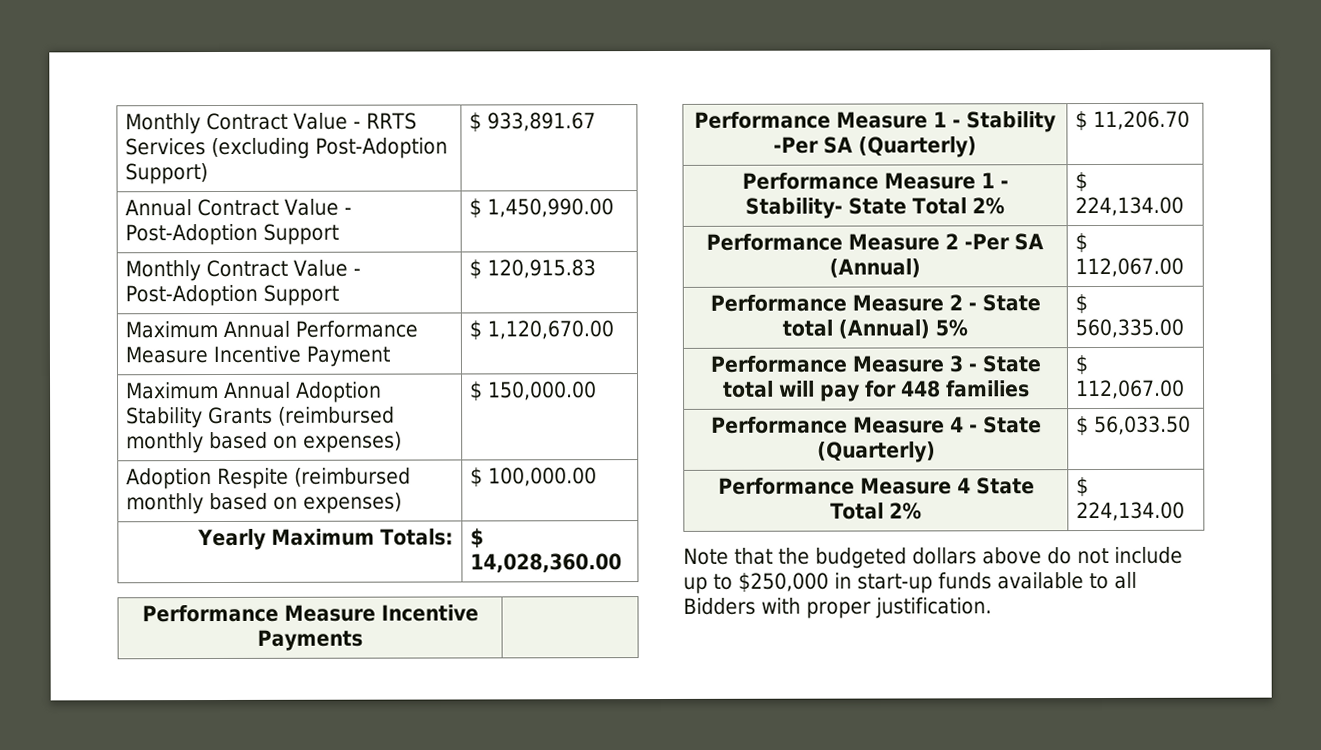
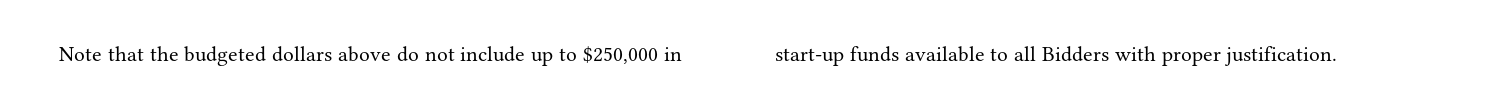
[125,112,418,135] [125,137,449,160] [125,163,209,185] [469,112,597,133] [125,198,353,217] [125,223,340,246] [469,198,615,219] [125,259,362,282] [125,284,340,307] [469,259,597,280] [125,320,419,339] [125,345,391,367] [469,320,615,341] [126,381,383,403] [126,406,396,429] [126,431,403,454] [470,381,598,402] [126,467,412,490] [126,492,403,515] [470,467,598,488] [196,528,454,551] [470,528,485,549] [470,553,623,573] [141,604,479,623] [257,629,364,651] [694,111,1056,133] [773,136,977,158] [1075,110,1191,132] [741,172,1009,190] [745,197,1005,219] [1075,172,1089,193] [1075,196,1185,217] [706,233,1044,251] [829,258,921,278] [1075,233,1089,254] [1075,257,1185,278] [709,294,1041,312] [782,319,968,339] [1075,294,1089,315] [1075,318,1185,339] [709,355,1041,373] [722,380,1030,402] [1075,355,1090,376] [1076,379,1186,400] [710,416,1042,434] [816,441,936,463] [1076,415,1192,437] [717,477,1035,495] [829,502,923,520] [1076,477,1090,498] [1076,501,1186,522] Monthly Contract Value - RRTS Services (excluding Post-Adoption Support) | $ 933,891.67 // Annual Contract Value - Post-Adoption Support | $ 1,450,990.00 // Monthly Contract Value - Post-Adoption Support | $ 120,915.83 // Maximum Annual Performance Measure Incentive Payment | $ 1,120,670.00 // Maximum Annual Adoption Stability Grants (reimbursed monthly based on expenses) | $ 150,000.00 // Adoption Respite (reimbursed monthly based on expenses) | $ 100,000.00 // Yearly Maximum Totals: | $ 14,028,360.00 // Performance Measure Incentive Payments | // Performance Measure 1 - Stability -Per SA (Quarterly) | $ 11,206.70 // Performance Measure 1 - Stability- State Total 2% | $ 224,134.00 // Performance Measure 2 -Per SA (Annual) | $ 112,067.00 // Performance Measure 2 - State total (Annual) 5% | $ 560,335.00 // Performance Measure 3 - State total will pay for 448 families | $ 112,067.00 // Performance Measure 4 - State (Quarterly) | $ 56,033.50 // Performance Measure 4 State Total 2% | $ 224,134.00 // -> (59, 54) none

